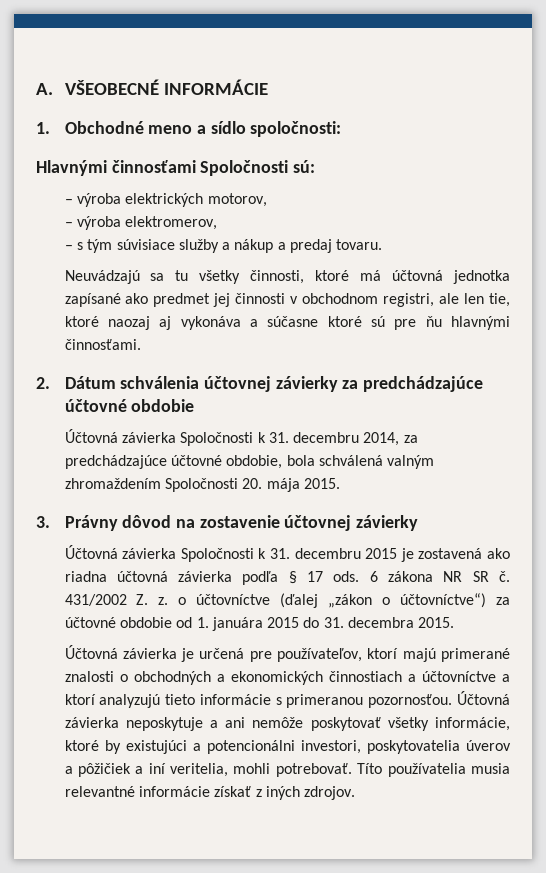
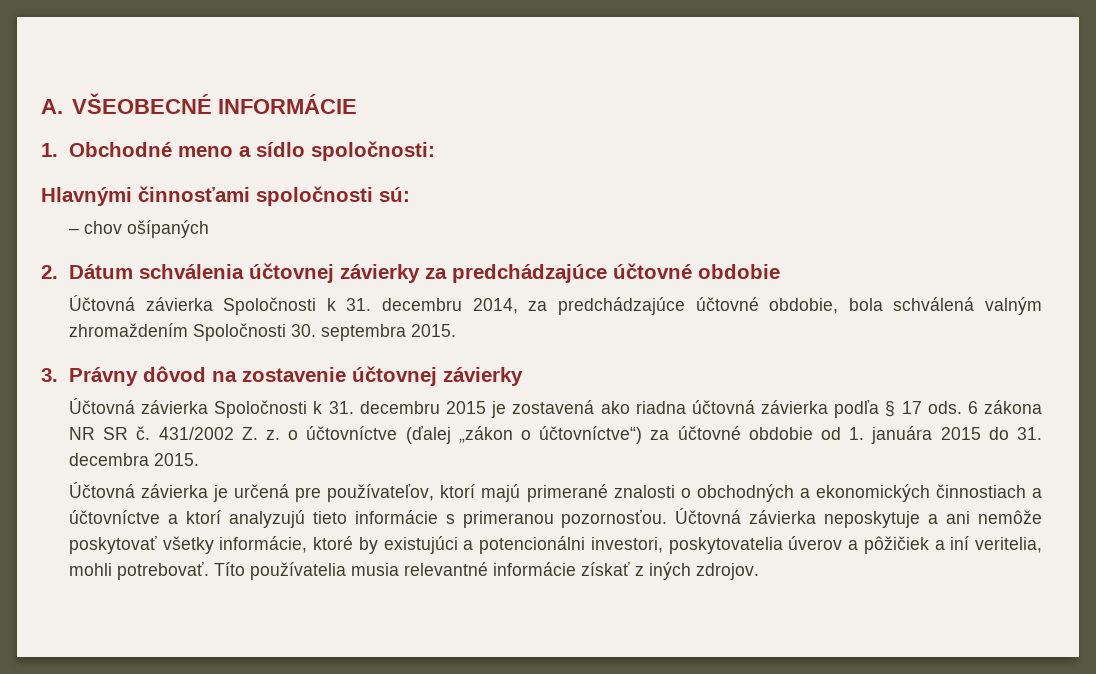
[200,160,289,176] Spoločnosti -> [256,186,373,206] spoločnosti
[76,193,267,207] [64,216,218,230] [64,239,383,253] [64,270,510,284] [64,293,511,307] [64,316,511,330] [64,339,141,350] výroba elektrických motorov, // – výroba elektromerov, // – s tým súvisiace služby a nákup a predaj tovaru. // Neuvádzajú sa tu všetky činnosti, ktoré má účtovná jednotka zapísané ako predmet jej činnosti v obchodnom registri, ale len tie, ktoré naozaj aj vykonáva a súčasne ktoré sú pre ňu hlavnými činnosťami. -> [83,220,209,238] chov ošípaných
[242,478,300,492] 20. mája -> [290,324,406,341] 30. septembra

